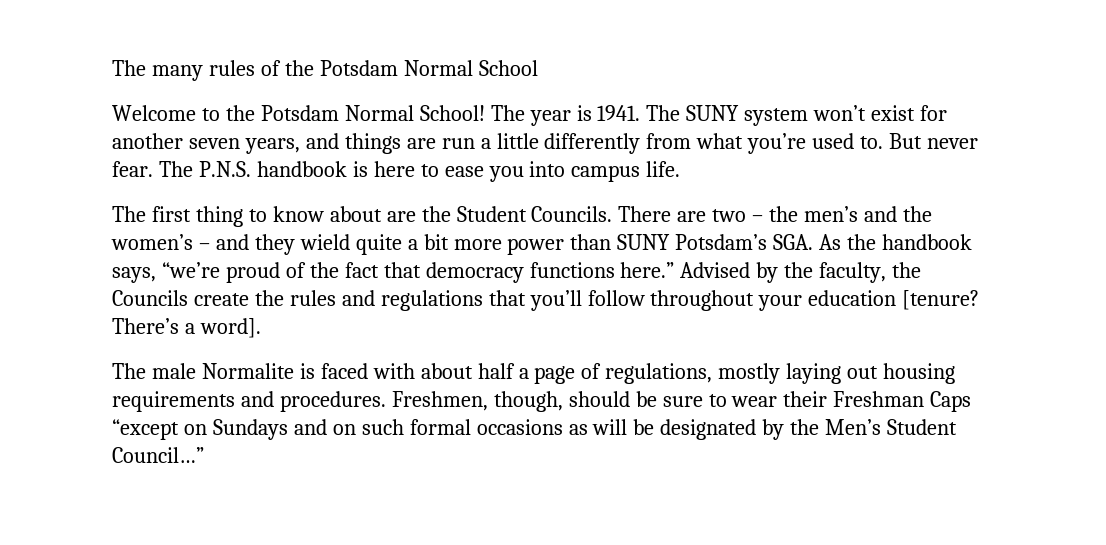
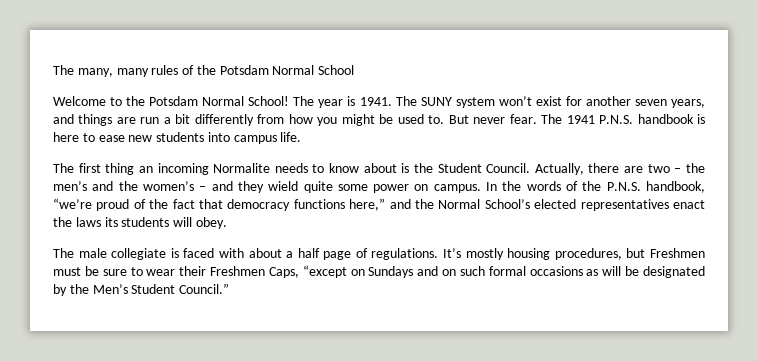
[112,60,146,76] The -> [53,65,113,77] The many,
[496,133,539,149] little -> [175,114,191,124] bit
[696,133,807,154] what you’re -> [288,114,394,126] how you might be
(193, 169) none -> [566,115,595,124] 1941
[488,166,524,182] you -> [128,132,205,142] new students
(243, 216) none -> [138,163,308,175] an incoming Normalite needs
[386,211,416,222] are -> [401,163,410,173] is
[531,206,672,222] Councils. There -> [486,163,620,175] Council. Actually, there
[407,234,973,255] [112,267,156,283] a bit more power than SUNY Potsdam’s SGA. As the handbook says, -> [337,181,705,193] some power on campus. In the words of the P.N.S. handbook,
[620,262,922,283] [112,290,980,311] [112,318,261,338] here.” Advised by the faculty, the Councils create the rules and regulations that you’ll follow throughout your education [tenure? There’s a word]. -> [349,198,705,211] [53,217,227,229] here,” and the Normal School’s elected representatives enact the laws its students will obey.
[201,363,294,379] Normalite -> [111,248,167,260] collegiate
[477,363,956,384] [112,391,630,412] half a page of regulations, mostly laying out housing requirements and procedures. Freshmen, though, should -> [286,248,705,260] [53,267,81,276] a half page of regulations. It’s mostly housing procedures, but Freshmen must
[833,391,972,412] Freshman Caps -> [210,266,299,278] Freshmen Caps,
[112,447,204,463] Council…” -> [179,283,230,294] Council.”

